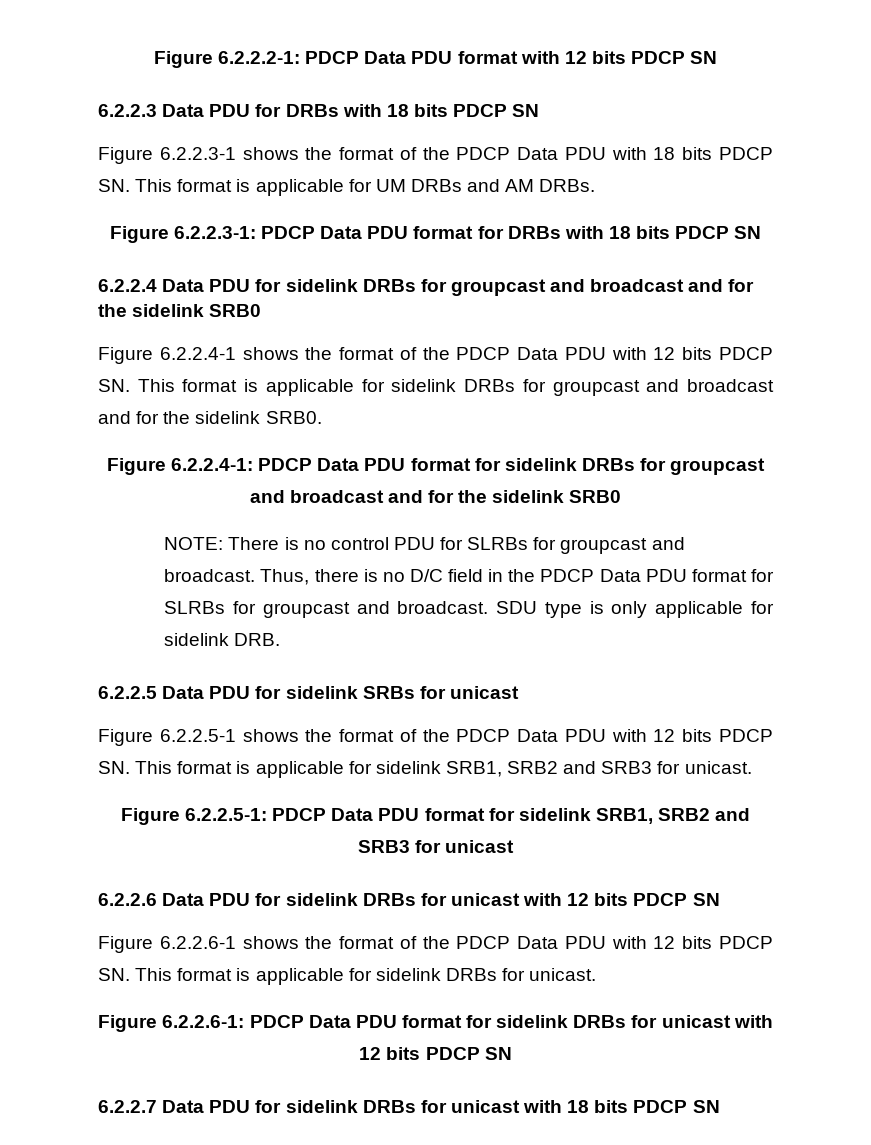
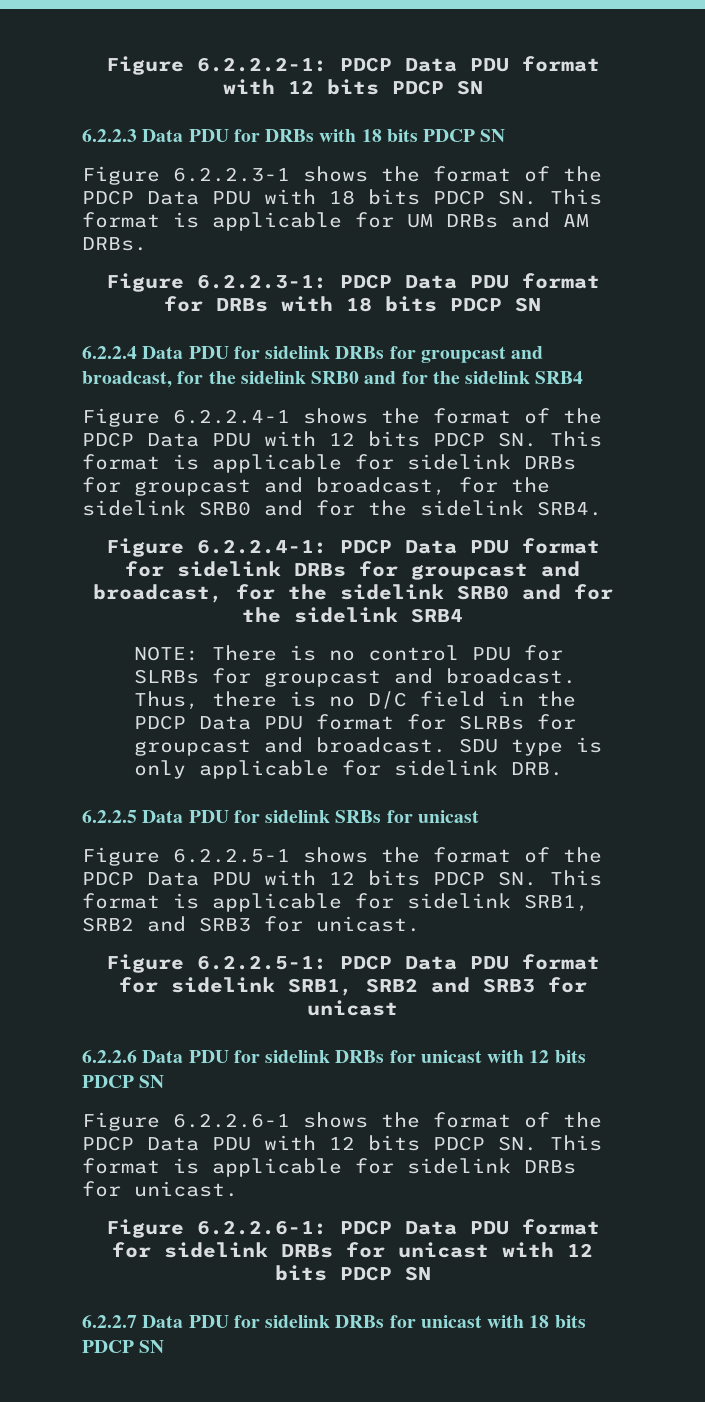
[590,279,755,292] [98,304,262,317] broadcast and for the sidelink SRB0 -> [82,371,584,388] broadcast, for the sidelink SRB0 and for the sidelink SRB4
[687,379,775,392] [98,411,322,424] broadcast and for the sidelink SRB0. -> [316,477,550,496] [82,500,602,516] broadcast, for the sidelink SRB0 and for the sidelink SRB4.
[289,490,622,503] broadcast and for the sidelink SRB0 -> [92,584,613,603] [242,607,463,623] broadcast, for the sidelink SRB0 and for the sidelink SRB4

